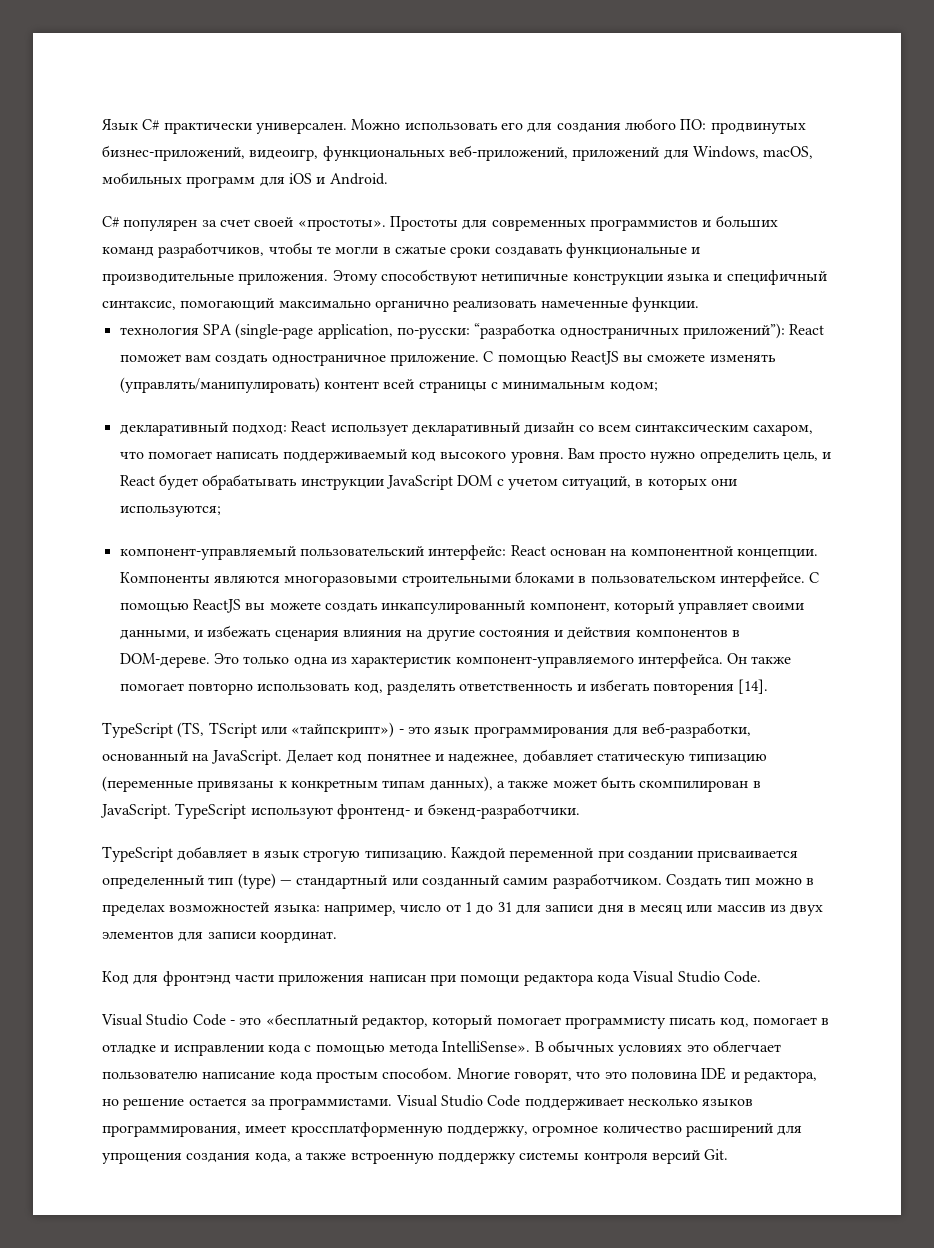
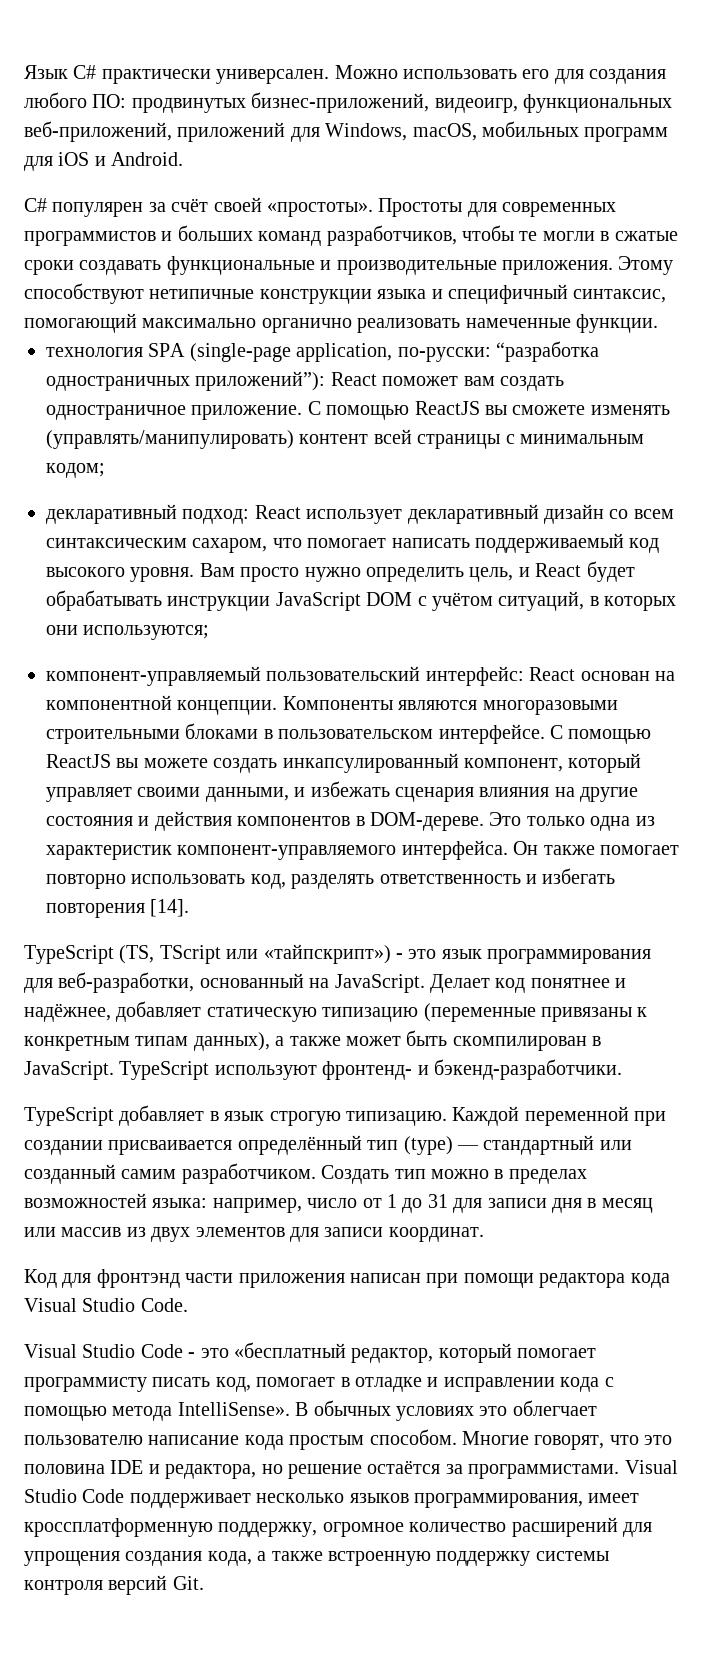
[219,219,250,227] счет -> [171,198,209,212] счёт
[507,478,558,490] учетом -> [431,592,493,611] учётом
[448,753,519,764] надежнее, -> [24,1003,111,1022] надёжнее,
[102,875,204,889] определенный -> [237,1135,362,1155] определённый
[188,1098,247,1106] остается -> [367,1460,441,1474] остаётся

